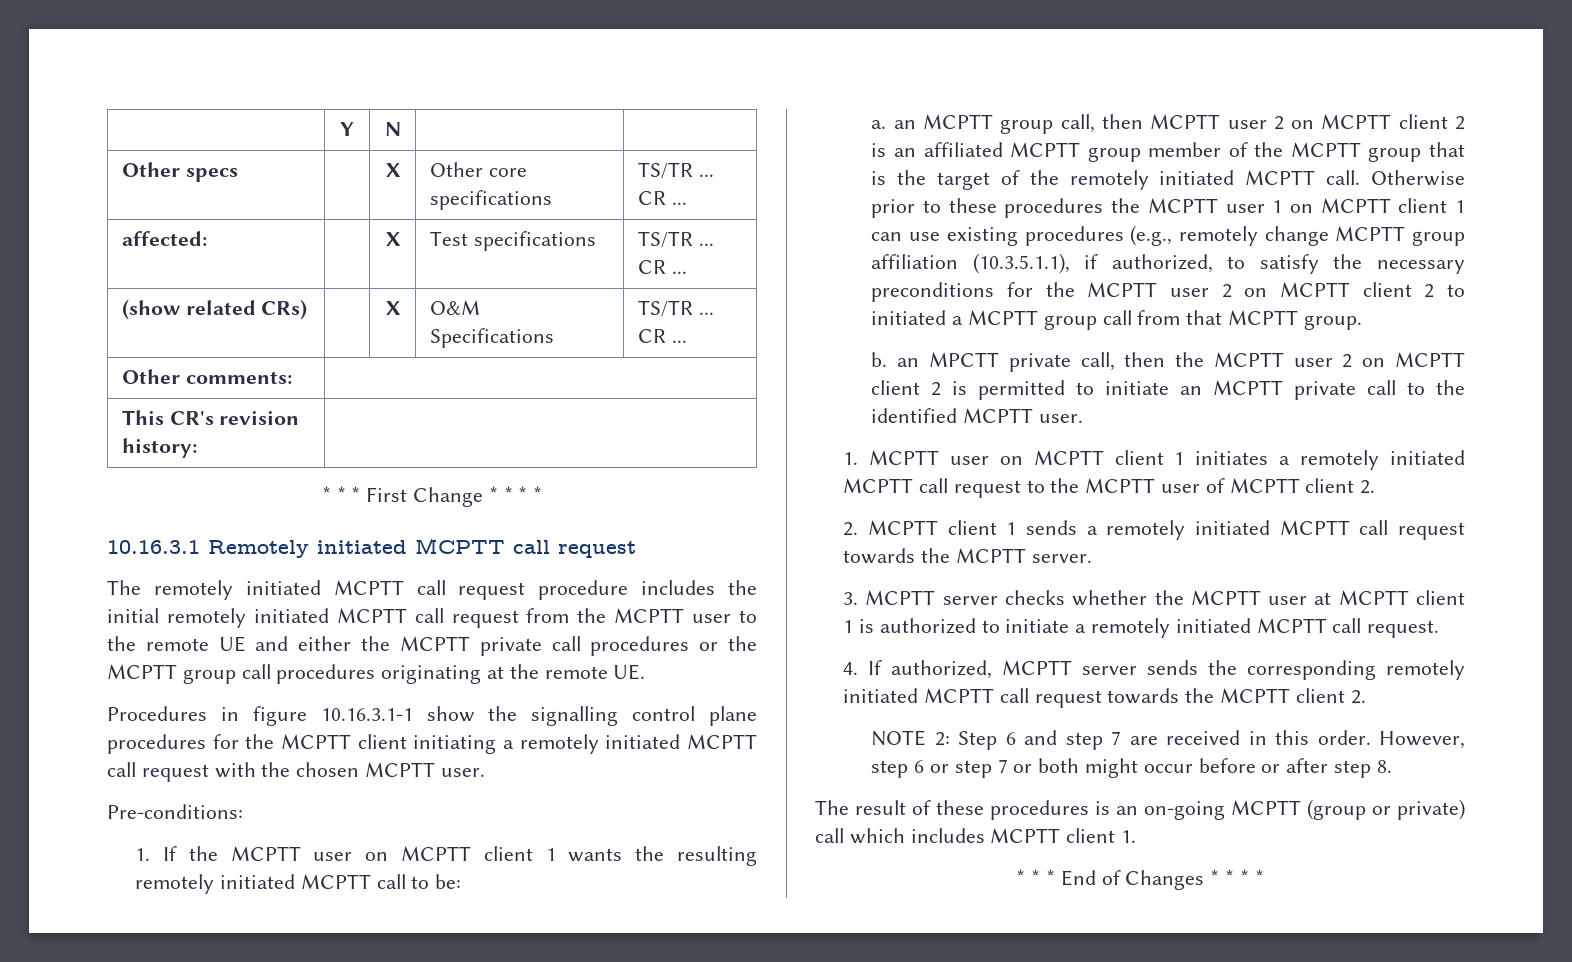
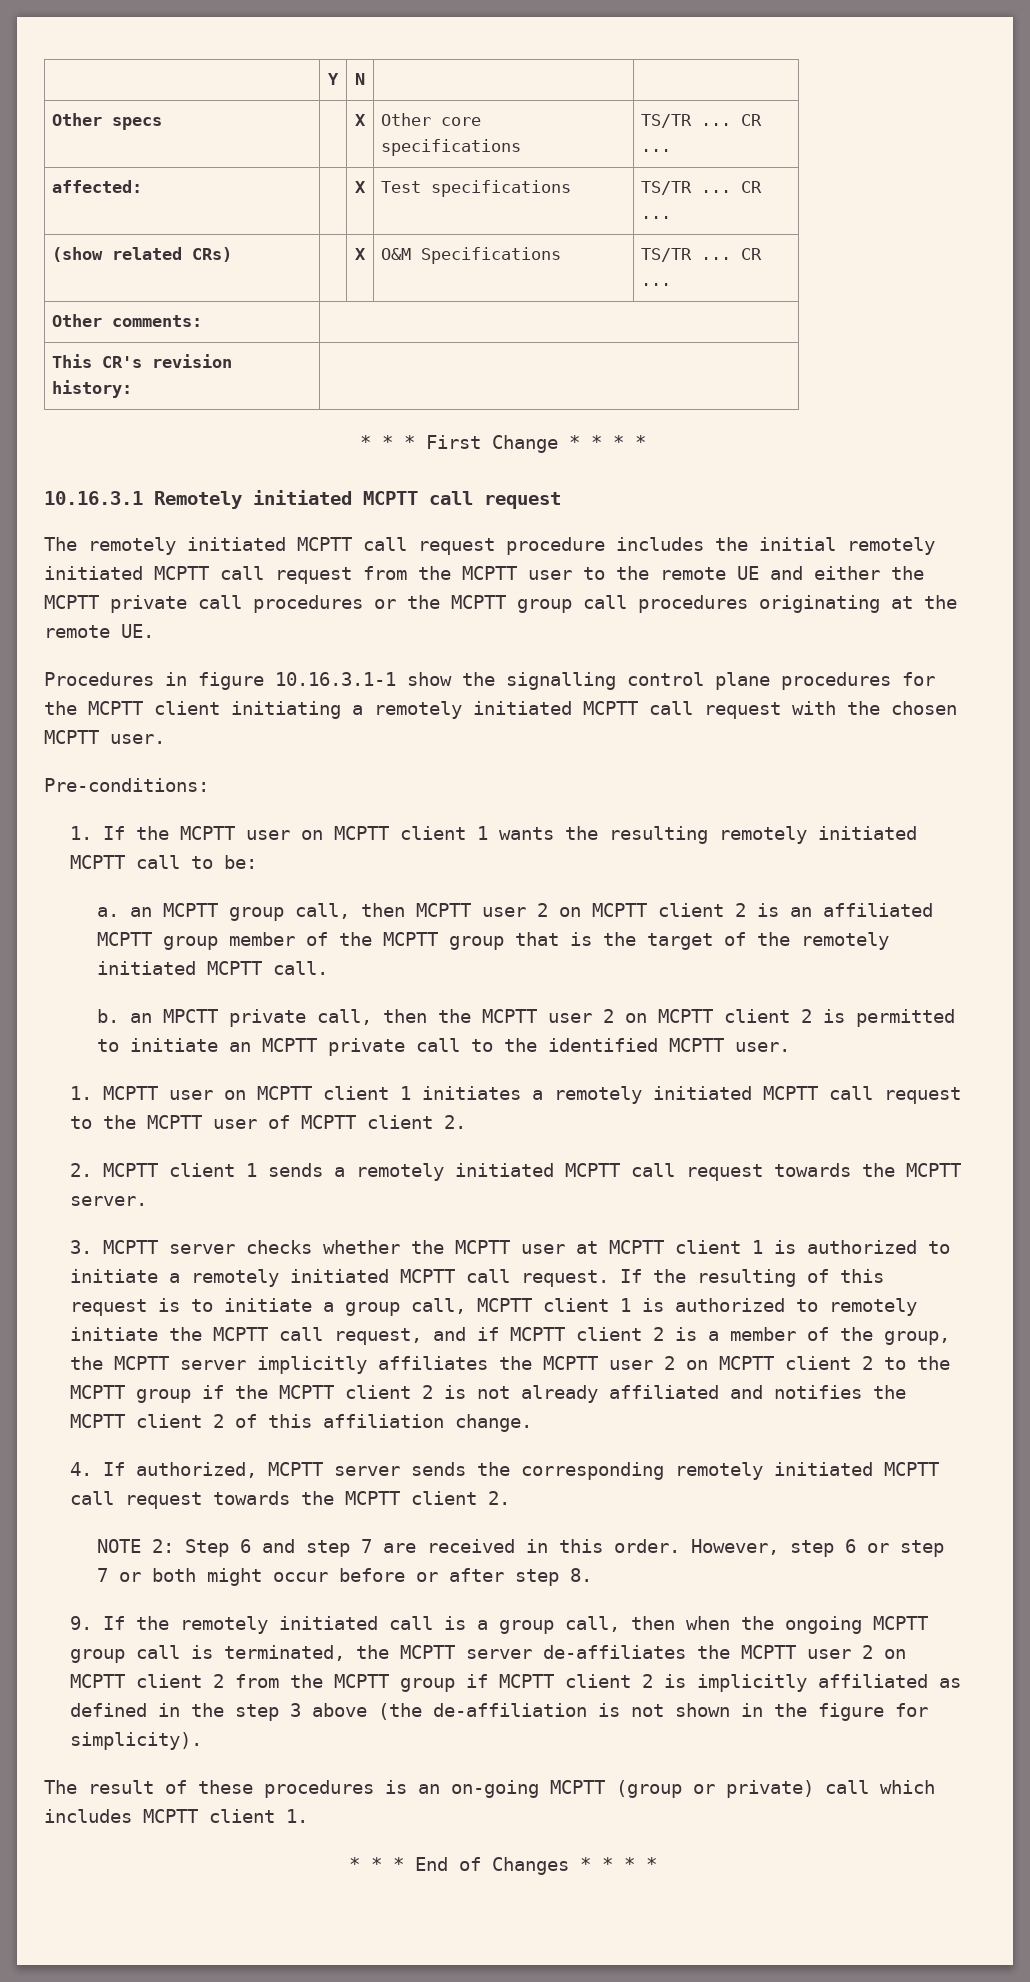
[1371,170,1465,186] [871,198,1465,218] [871,225,1465,246] [871,253,1465,274] [871,282,1465,302] [871,310,1362,330] Otherwise prior to these procedures the MCPTT user 1 on MCPTT client 1 can use existing procedures (e.g., remotely change MCPTT group affiliation (10.3.5.1.1), if authorized, to satisfy the necessary preconditions for the MCPTT user 2 on MCPTT client 2 to initiated a MCPTT group call from that MCPTT group. -> (328, 968) none
(1440, 629) none -> [620,1269,885,1287] [70,1298,918,1316] [70,1327,951,1345] [70,1356,951,1374] [70,1385,907,1403] [70,1414,533,1432] If the resulting of this request is to initiate a group call, MCPTT client 1 is authorized to remotely initiate the MCPTT call request, and if MCPTT client 2 is a member of the group, the MCPTT server implicitly affiliates the MCPTT user 2 on MCPTT client 2 to the MCPTT group if the MCPTT client 2 is not already affiliated and notifies the MCPTT client 2 of this affiliation change.
(1392, 766) none -> [70,1616,929,1634] [70,1645,907,1663] [70,1674,962,1692] [70,1703,929,1721] [70,1732,203,1750] // 9. If the remotely initiated call is a group call, then when the ongoing MCPTT group call is terminated, the MCPTT server de-affiliates the MCPTT user 2 on MCPTT client 2 from the MCPTT group if MCPTT client 2 is implicitly affiliated as defined in the step 3 above (the de-affiliation is not shown in the figure for simplicity).

